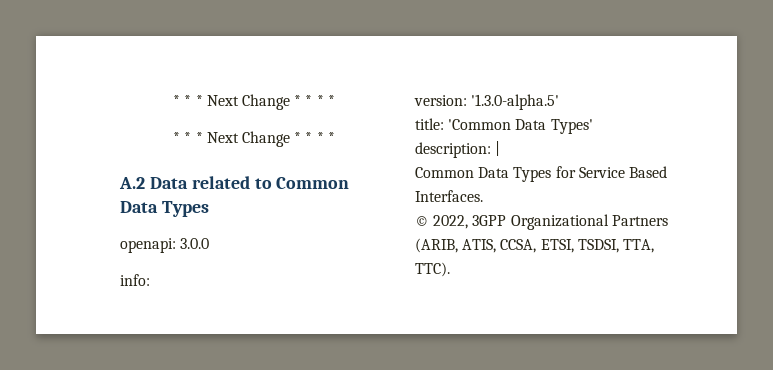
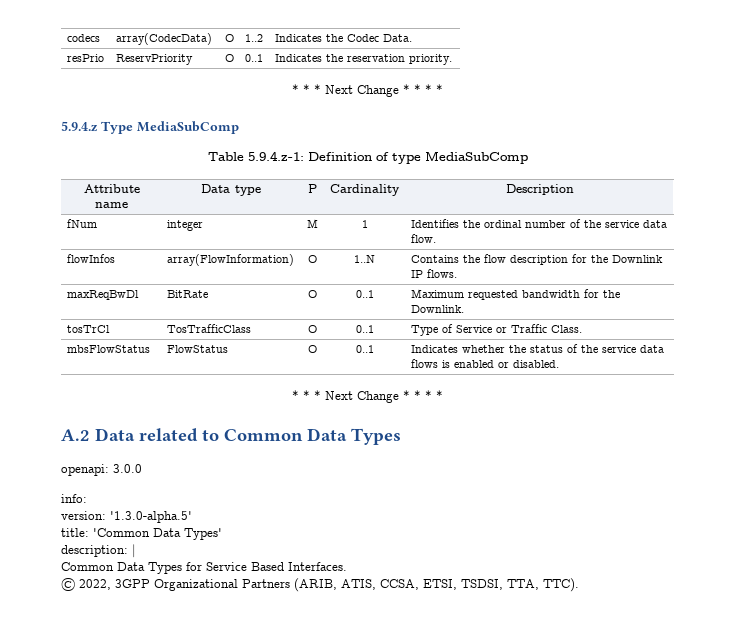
[173,94,335,110] * * * Next Change * * * * -> [66,34,100,42] [115,33,212,45] [224,34,234,42] [244,34,263,42] [274,34,412,42] [66,54,104,62] [115,54,193,65] [224,54,234,62] [244,54,263,62] [274,54,452,65] [292,84,443,97] [61,121,239,134] [207,151,528,164] [83,184,140,193] [95,202,128,208] [201,184,261,196] [307,184,317,193] [330,184,400,196] [505,184,574,195] [66,219,97,228] [166,220,203,231] [306,219,318,228] [361,220,368,228] [410,219,667,228] [410,234,436,243] [66,254,115,263] [166,254,294,266] [307,255,317,263] [354,255,375,263] [410,254,663,265] [410,269,457,278] [66,290,139,300] [166,290,208,298] [307,290,317,298] [355,290,374,298] [410,289,620,300] [410,305,464,313] [66,325,110,333] [166,324,251,333] [307,325,317,333] [355,325,374,333] [410,324,582,336] [66,345,150,353] [166,345,228,353] [307,345,317,353] [355,345,374,353] [410,344,664,353] [410,359,559,368] codecs | array(CodecData) | O | 1..2 | Indicates the Codec Data. // resPrio | ReservPriority | O | 0..1 | Indicates the reservation priority. // * * * Next Change * * * * // 5.9.4.z Type MediaSubComp // Table 5.9.4.z-1: Definition of type MediaSubComp // Attribute name | Data type | P | Cardinality | Description // fNum | integer | M | 1 | Identifies the ordinal number of the service data flow. // flowInfos | array(FlowInformation) | O | 1..N | Contains the flow description for the Downlink IP flows. // maxReqBwDl | BitRate | O | 0..1 | Maximum requested bandwidth for the Downlink. // tosTrCl | TosTrafficClass | O | 0..1 | Type of Service or Traffic Class. // mbsFlowStatus | FlowStatus | O | 0..1 | Indicates whether the status of the service data flows is enabled or disabled.

